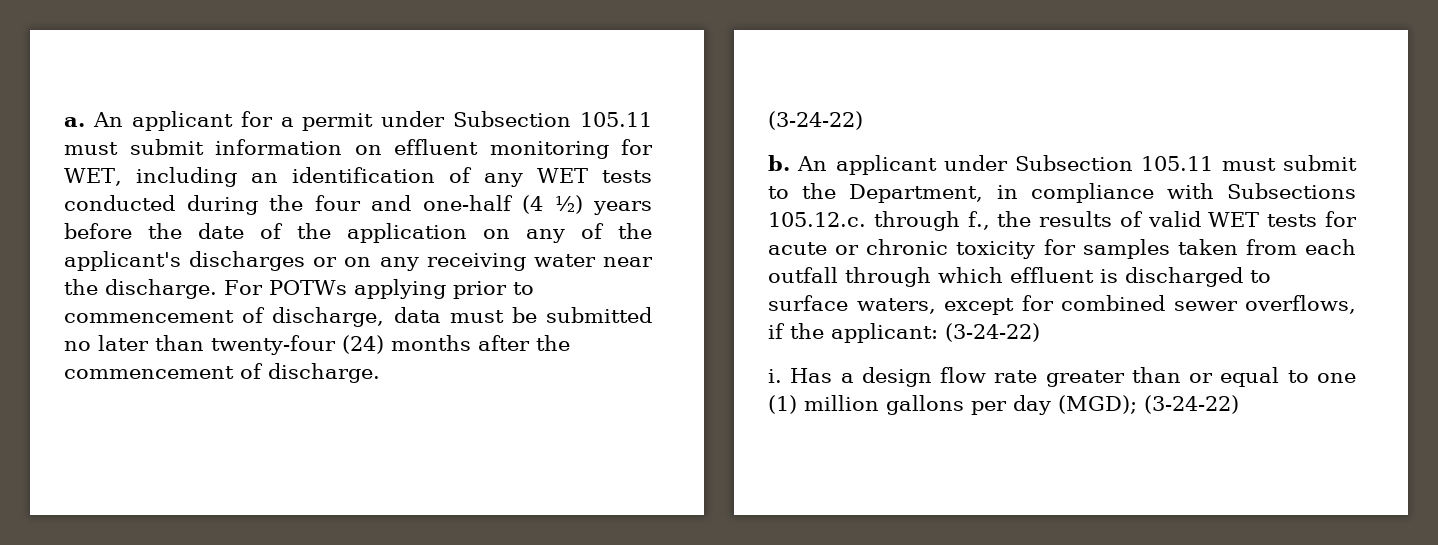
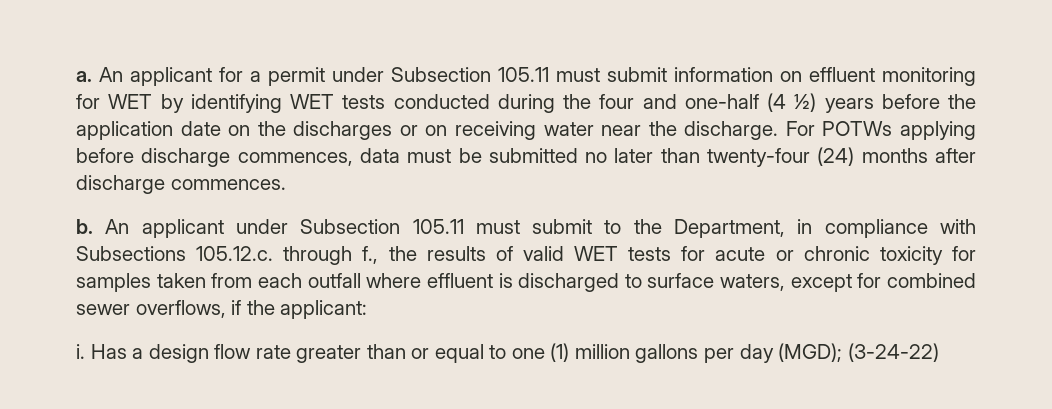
[64,167,523,187] WET, including an identification of any -> [108,94,282,113] WET by identifying
[198,223,652,243] [64,251,181,271] date of the application on any of the applicant's -> [76,121,286,140] application date on the
[379,257,419,271] any -> (448, 130) none
[452,281,534,299] [64,307,385,327] prior to commencement of discharge, -> [76,148,353,167] before discharge commences,
[536,335,570,351] [64,363,380,383] [768,111,863,130] the commencement of discharge. // (3-24-22) -> [76,175,286,194] discharge commences.
[845,267,1003,287] through which -> [366,273,422,288] where
[945,323,1040,342] (3-24-22) -> (368, 309) none

